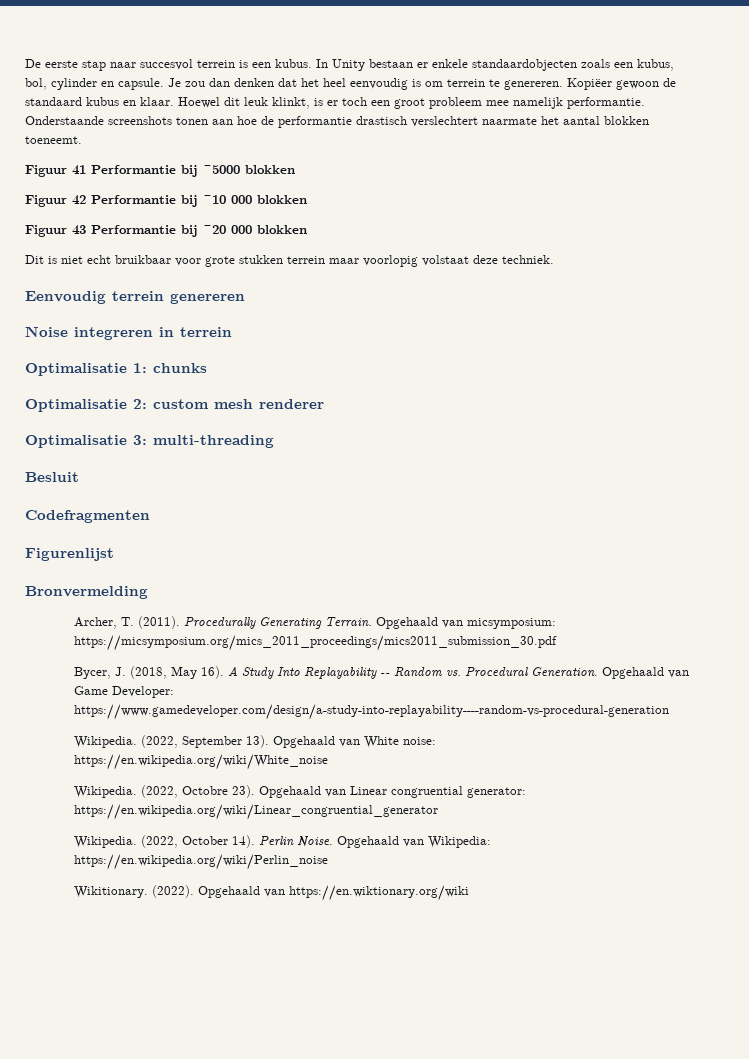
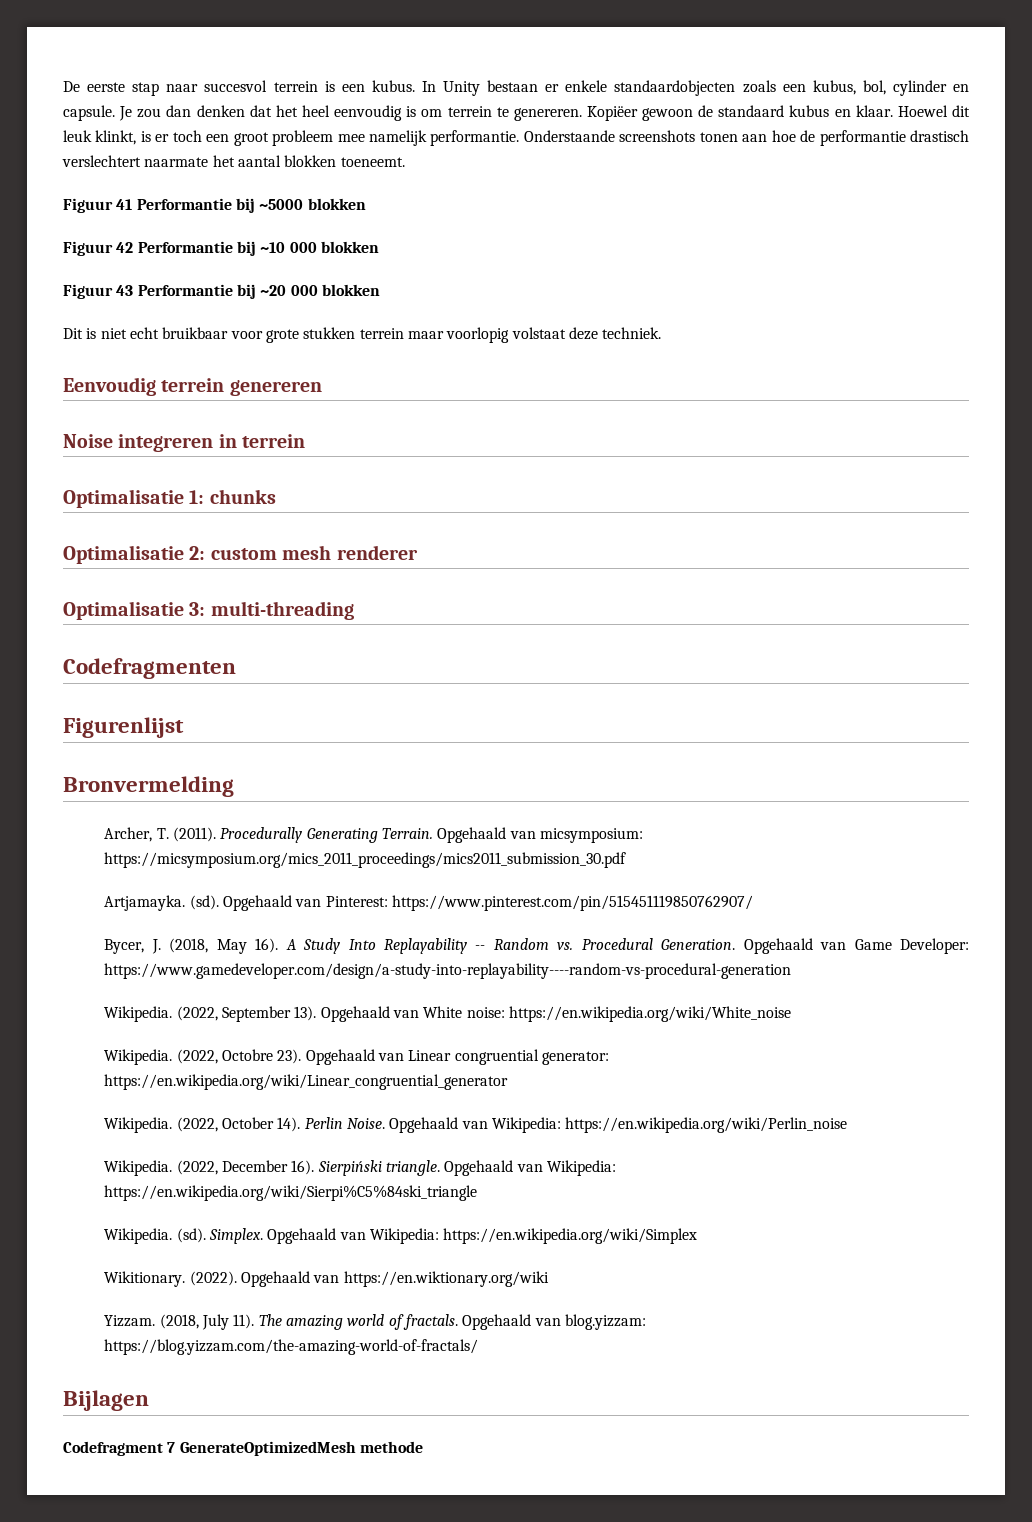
[25,472,79,482] // Besluit -> (354, 610) none
(558, 643) none -> [104,895,754,911] // Artjamayka. (sd). Opgehaald van Pinterest: https://www.pinterest.com/pin/515451119850762907/
(329, 862) none -> [104,1160,616,1176] [104,1185,478,1201] [104,1228,698,1244] // Wikipedia. (2022, December 16). Sierpiński triangle. Opgehaald van Wikipedia: https://en.wikipedia.org/wiki/Sierpi%C5%84ski_triangle // Wikipedia. (sd). Simplex. Opgehaald van Wikipedia: https://en.wikipedia.org/wiki/Simplex
(470, 893) none -> [104,1314,646,1330] [104,1339,479,1355] [63,1390,149,1411] [63,1441,423,1456] // Yizzam. (2018, July 11). The amazing world of fractals. Opgehaald van blog.yizzam: https://blog.yizzam.com/the-amazing-world-of-fractals/ // Bijlagen // Codefragment 7 GenerateOptimizedMesh methode

